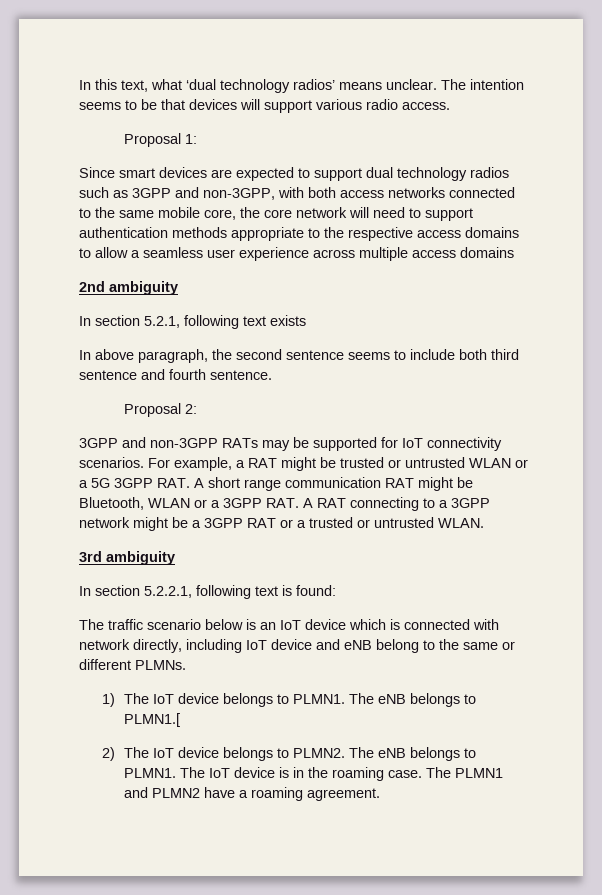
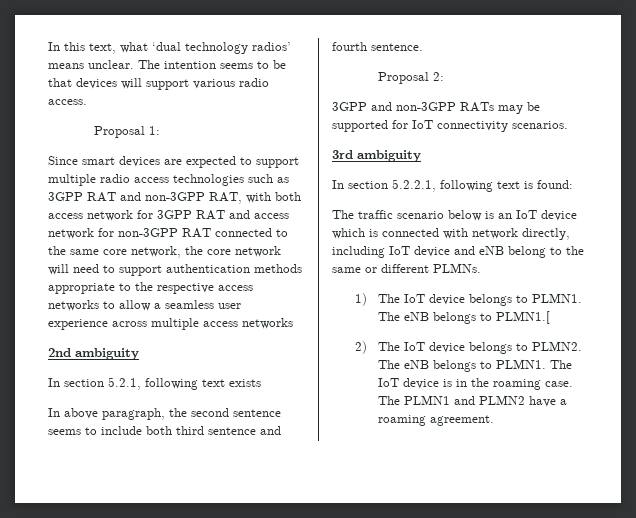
[366,167,509,181] [79,187,445,200] dual technology radios such as 3GPP and non-3GPP, with both access networks -> [48,174,289,186] [48,192,301,204] [48,210,289,221] [48,228,211,239] multiple radio access technologies such as 3GPP RAT and non-3GPP RAT, with both access network for 3GPP RAT and access network for non-3GPP RAT
[158,207,236,220] mobile core, -> [103,246,181,258] core network,
[465,227,519,238] domains -> [48,300,99,311] networks
[460,247,514,258] domains -> [242,318,293,329] networks
[148,457,528,471] [79,477,473,491] [79,497,490,511] [79,517,484,531] For example, a RAT might be trusted or untrusted WLAN or a 5G 3GPP RAT. A short range communication RAT might be Bluetooth, WLAN or a 3GPP RAT. A RAT connecting to a 3GPP network might be a 3GPP RAT or a trusted or untrusted WLAN. -> (568, 125) none

